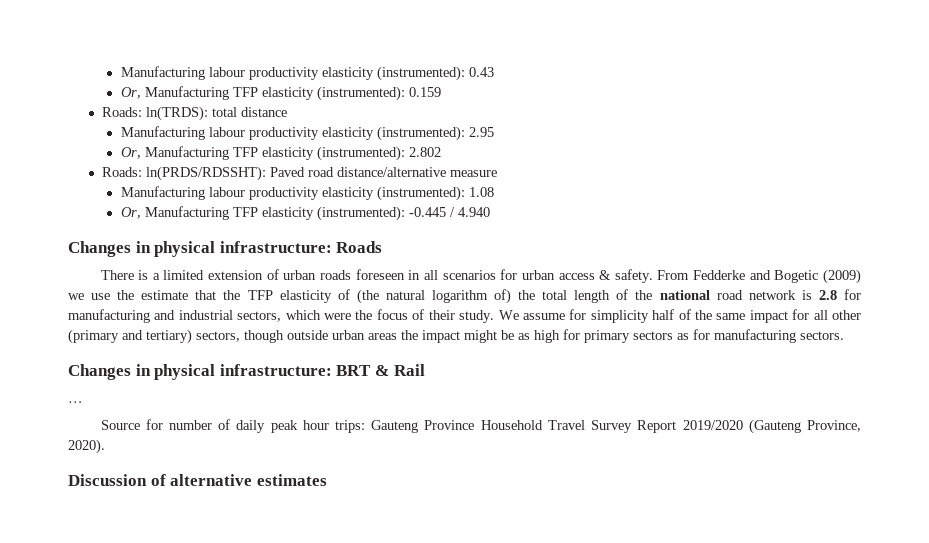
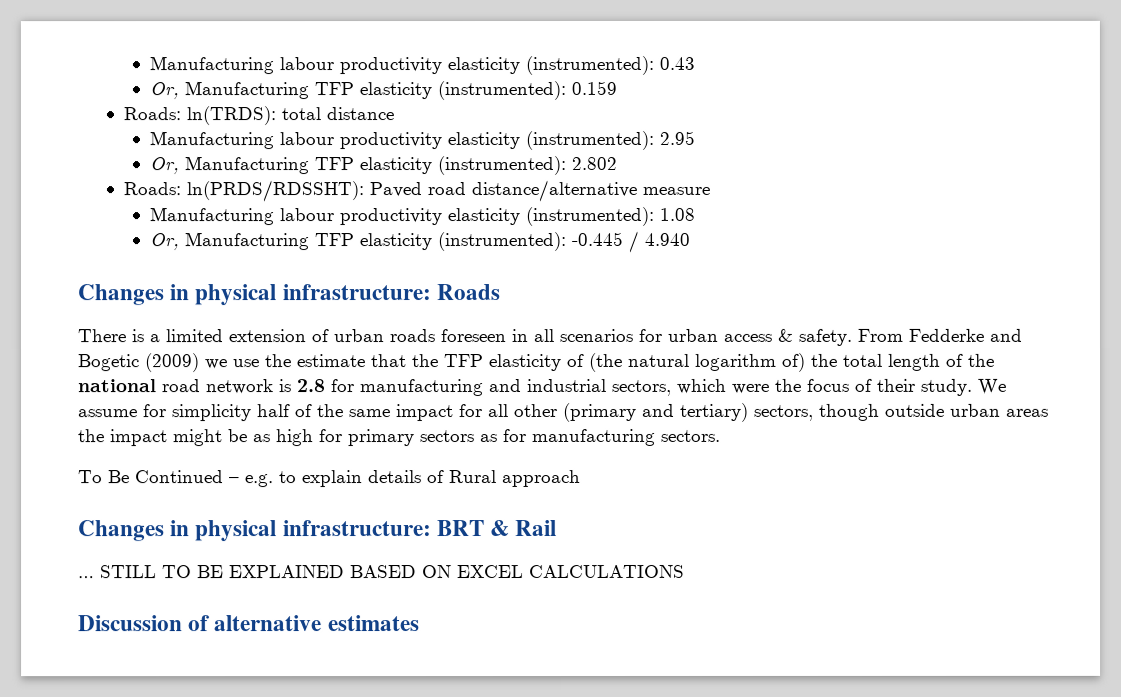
(844, 335) none -> [78,469,581,488] // To Be Continued – e.g. to explain details of Rural approach
[100,419,862,434] [68,439,105,454] // Source for number of daily peak hour trips: Gauteng Province Household Travel Survey Report 2019/2020 (Gauteng Province, 2020). -> [100,564,685,579] STILL TO BE EXPLAINED BASED ON EXCEL CALCULATIONS

